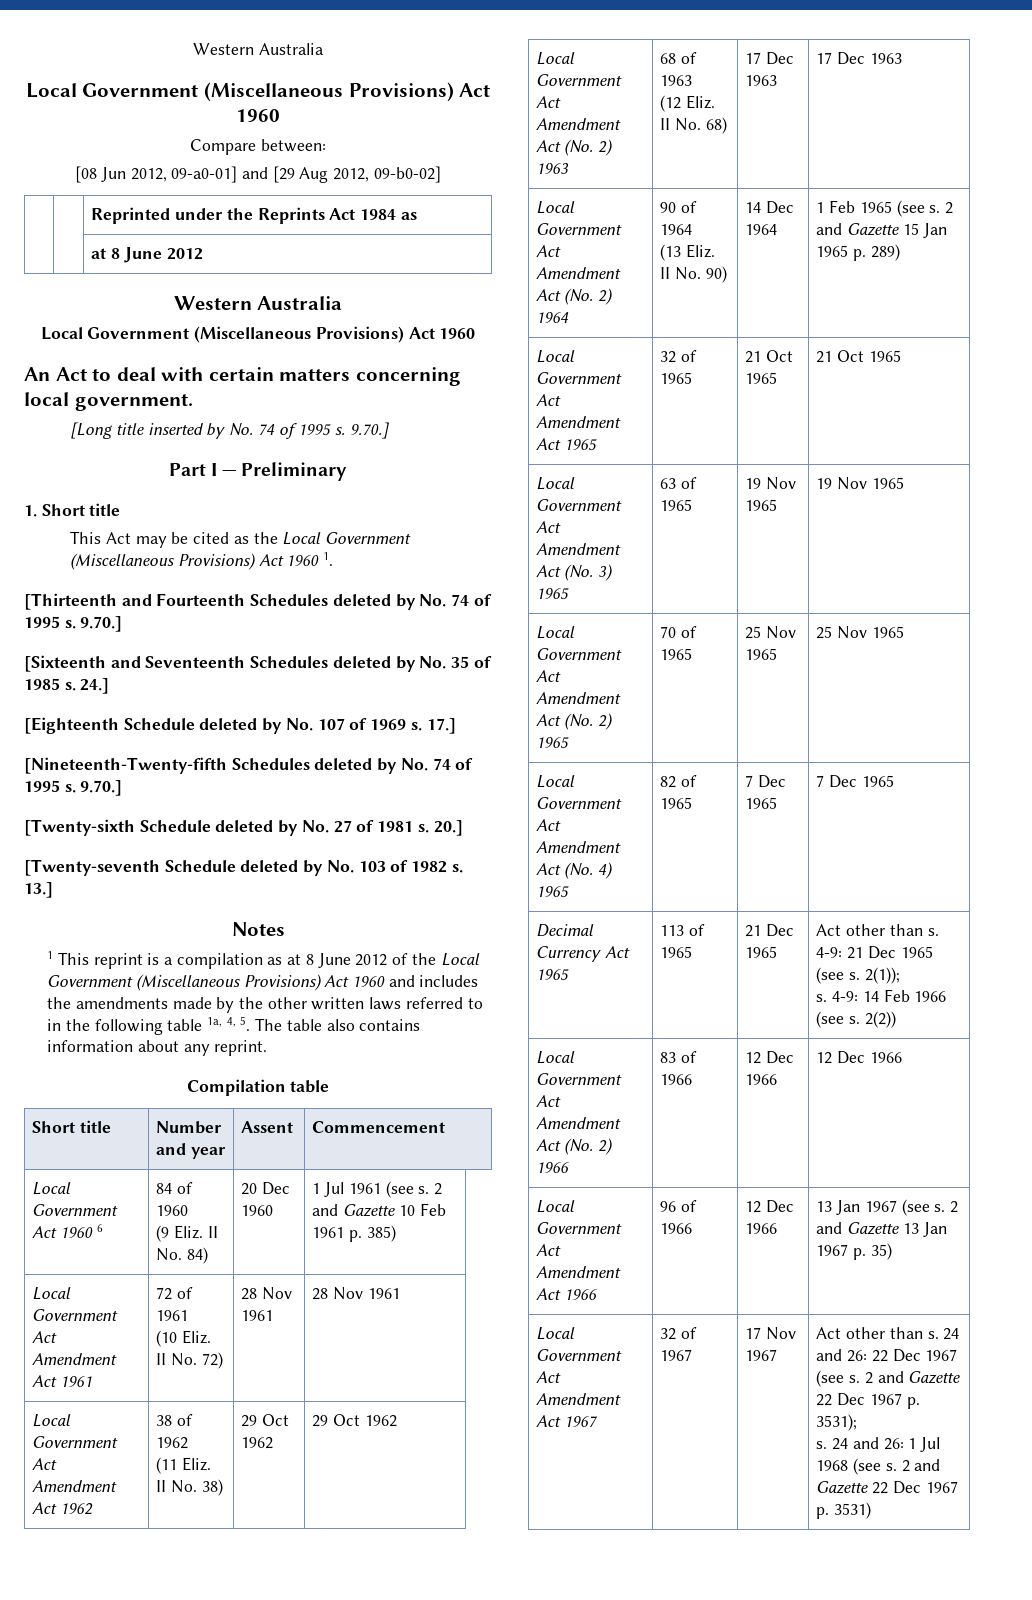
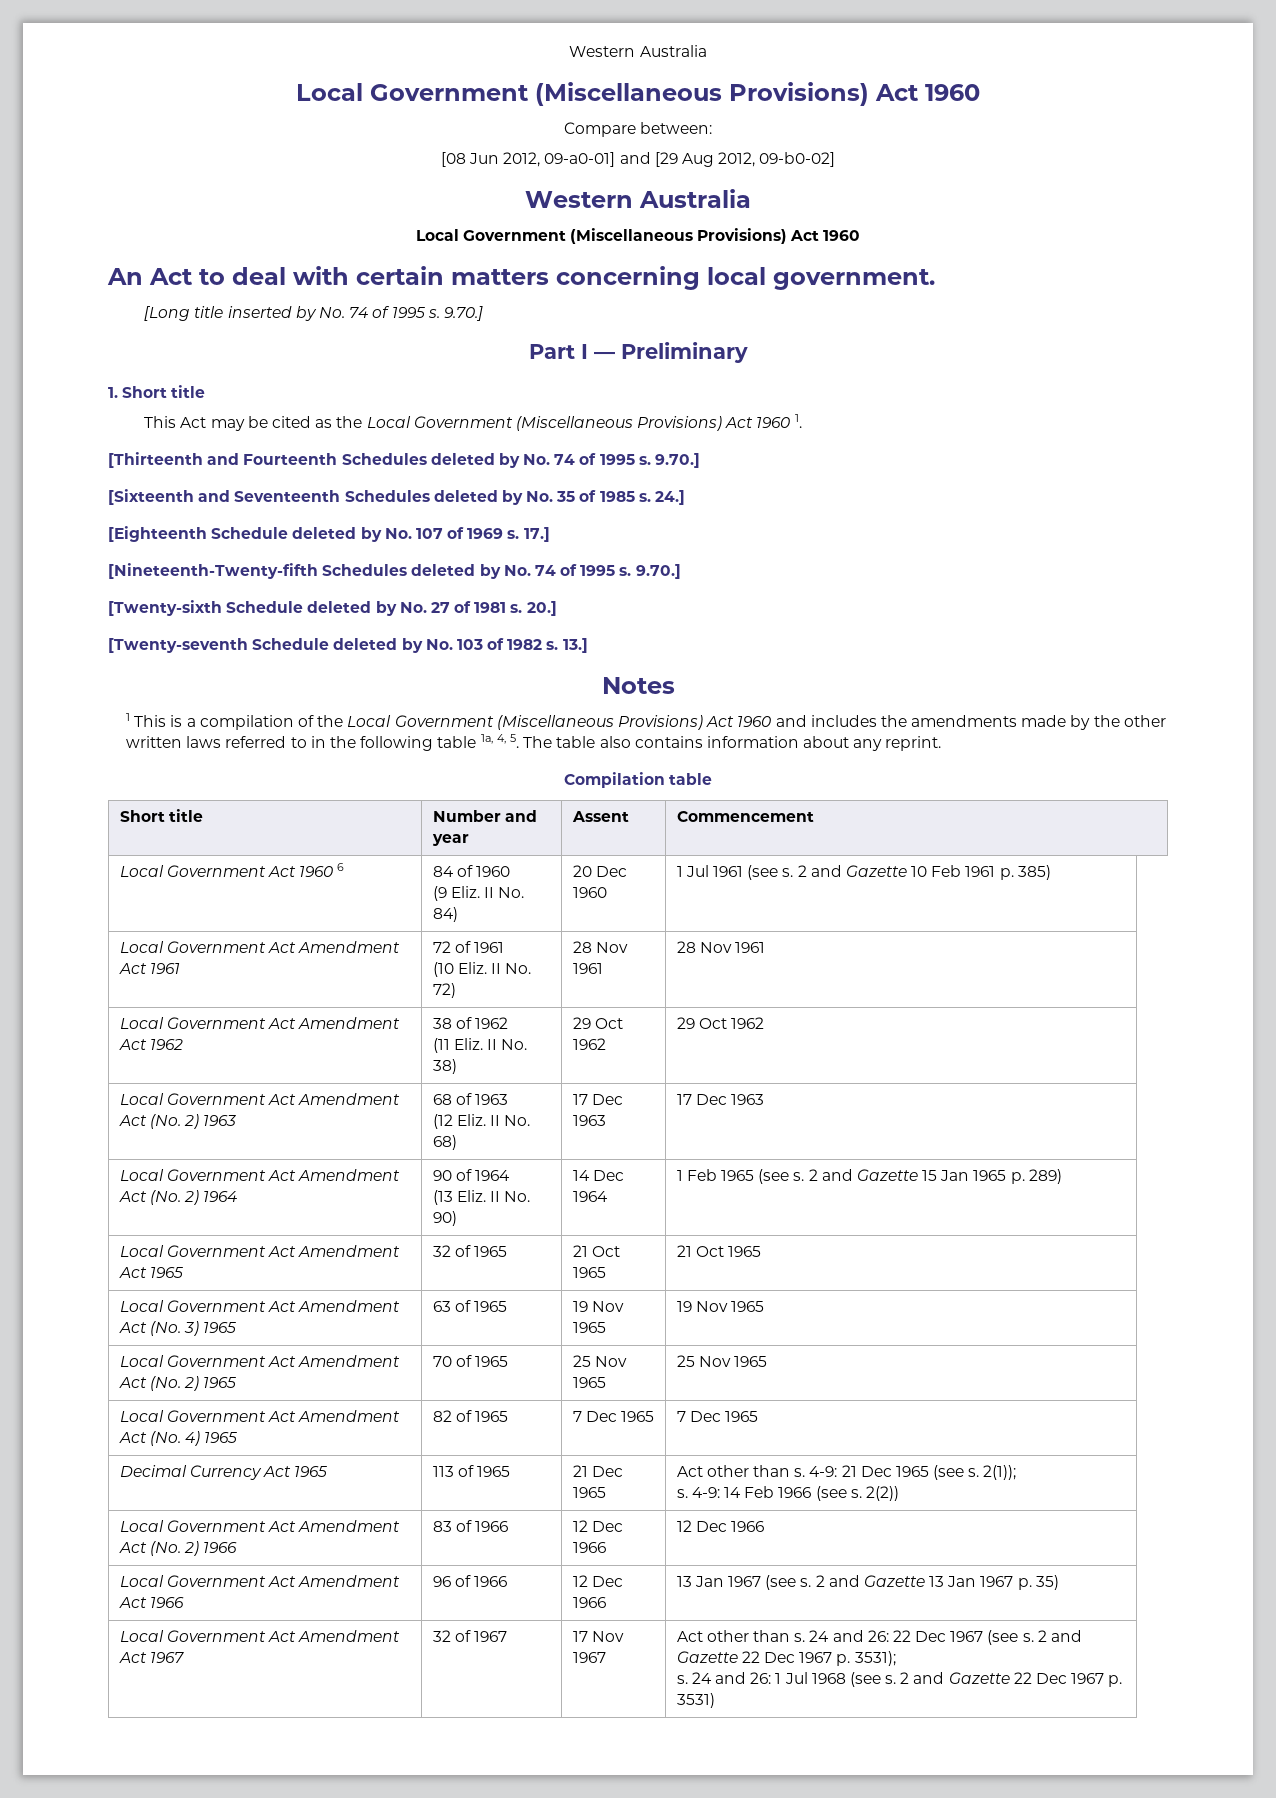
[91,207,417,224] [91,247,203,263] // | | Reprinted under the Reprints Act 1984 as // | | at 8 June 2012 -> (836, 159) none
[93,953,143,969] reprint -> (167, 721) none
[267,953,388,968] as at 8 June 2012 -> (294, 722) none

